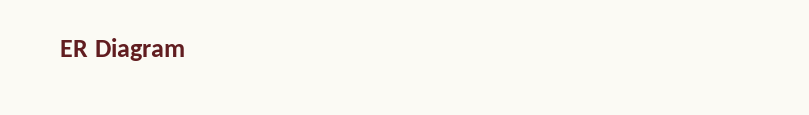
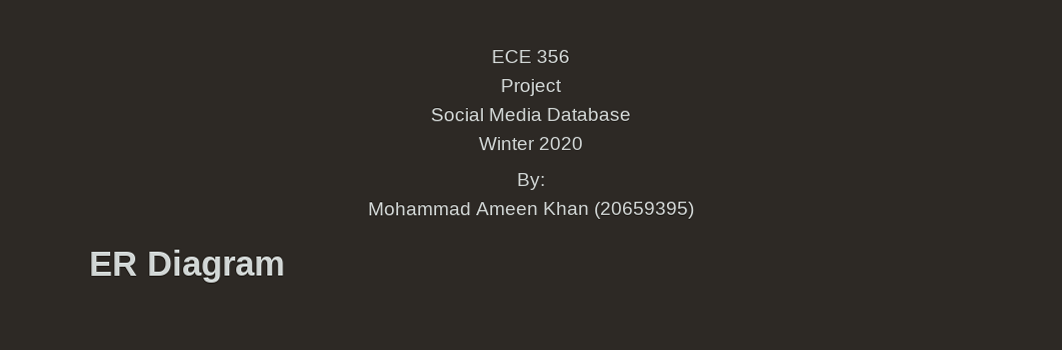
(60, 48) none -> [490,49,571,64] [500,78,562,97] [429,107,632,122] [477,136,584,151] [516,172,546,191] [367,201,696,219] ECE 356 // Project // Social Media Database // Winter 2020 // By: // Mohammad Ameen Khan (20659395) //

